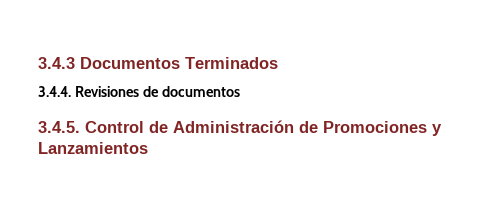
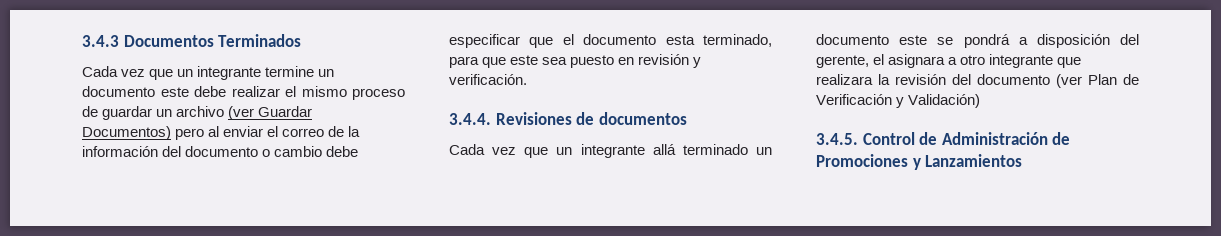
[38,86,240,97] 3.4.4. Revisiones de documentos -> [82,66,335,80] [82,86,405,100] [82,106,313,120] [82,126,361,140] [82,146,359,157] [449,34,772,48] [449,54,702,68] [449,74,527,85] [449,112,687,125] [449,144,772,158] [816,34,1139,48] [816,54,1082,68] [816,74,1139,88] [816,94,981,108] Cada vez que un integrante termine un documento este debe realizar el mismo proceso de guardar un archivo (ver Guardar Documentos) pero al enviar el correo de la información del documento o cambio debe especificar que el documento esta terminado, para que este sea puesto en revisión y verificación. // 3.4.4. Revisiones de documentos // Cada vez que un integrante allá terminado un documento este se pondrá a disposición del gerente, el asignara a otro integrante que realizara la revisión del documento (ver Plan de Verificación y Validación)

